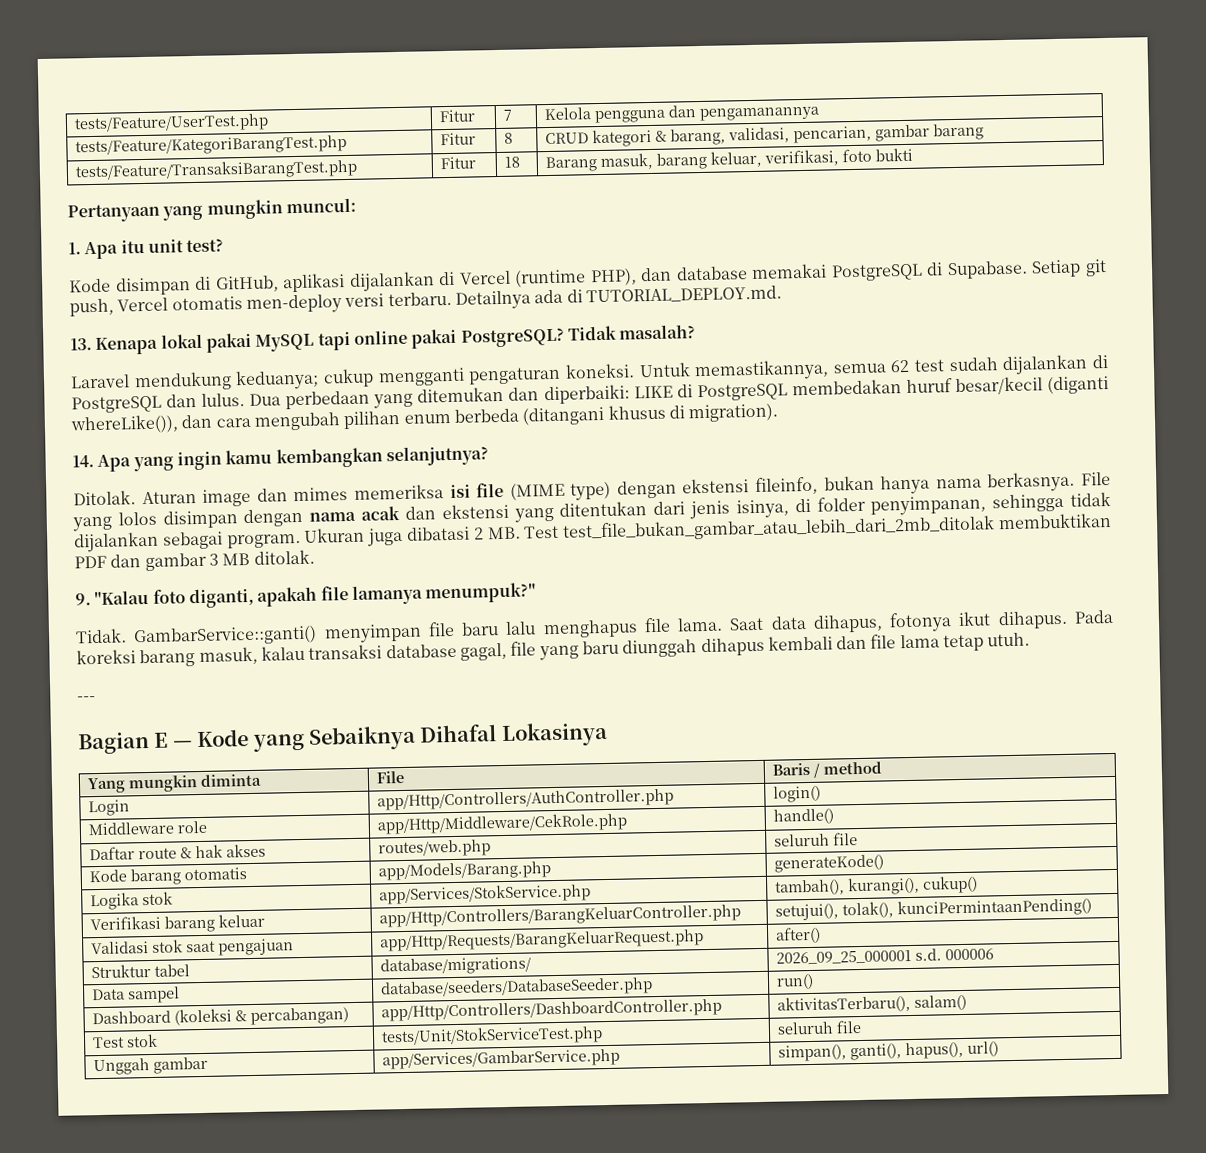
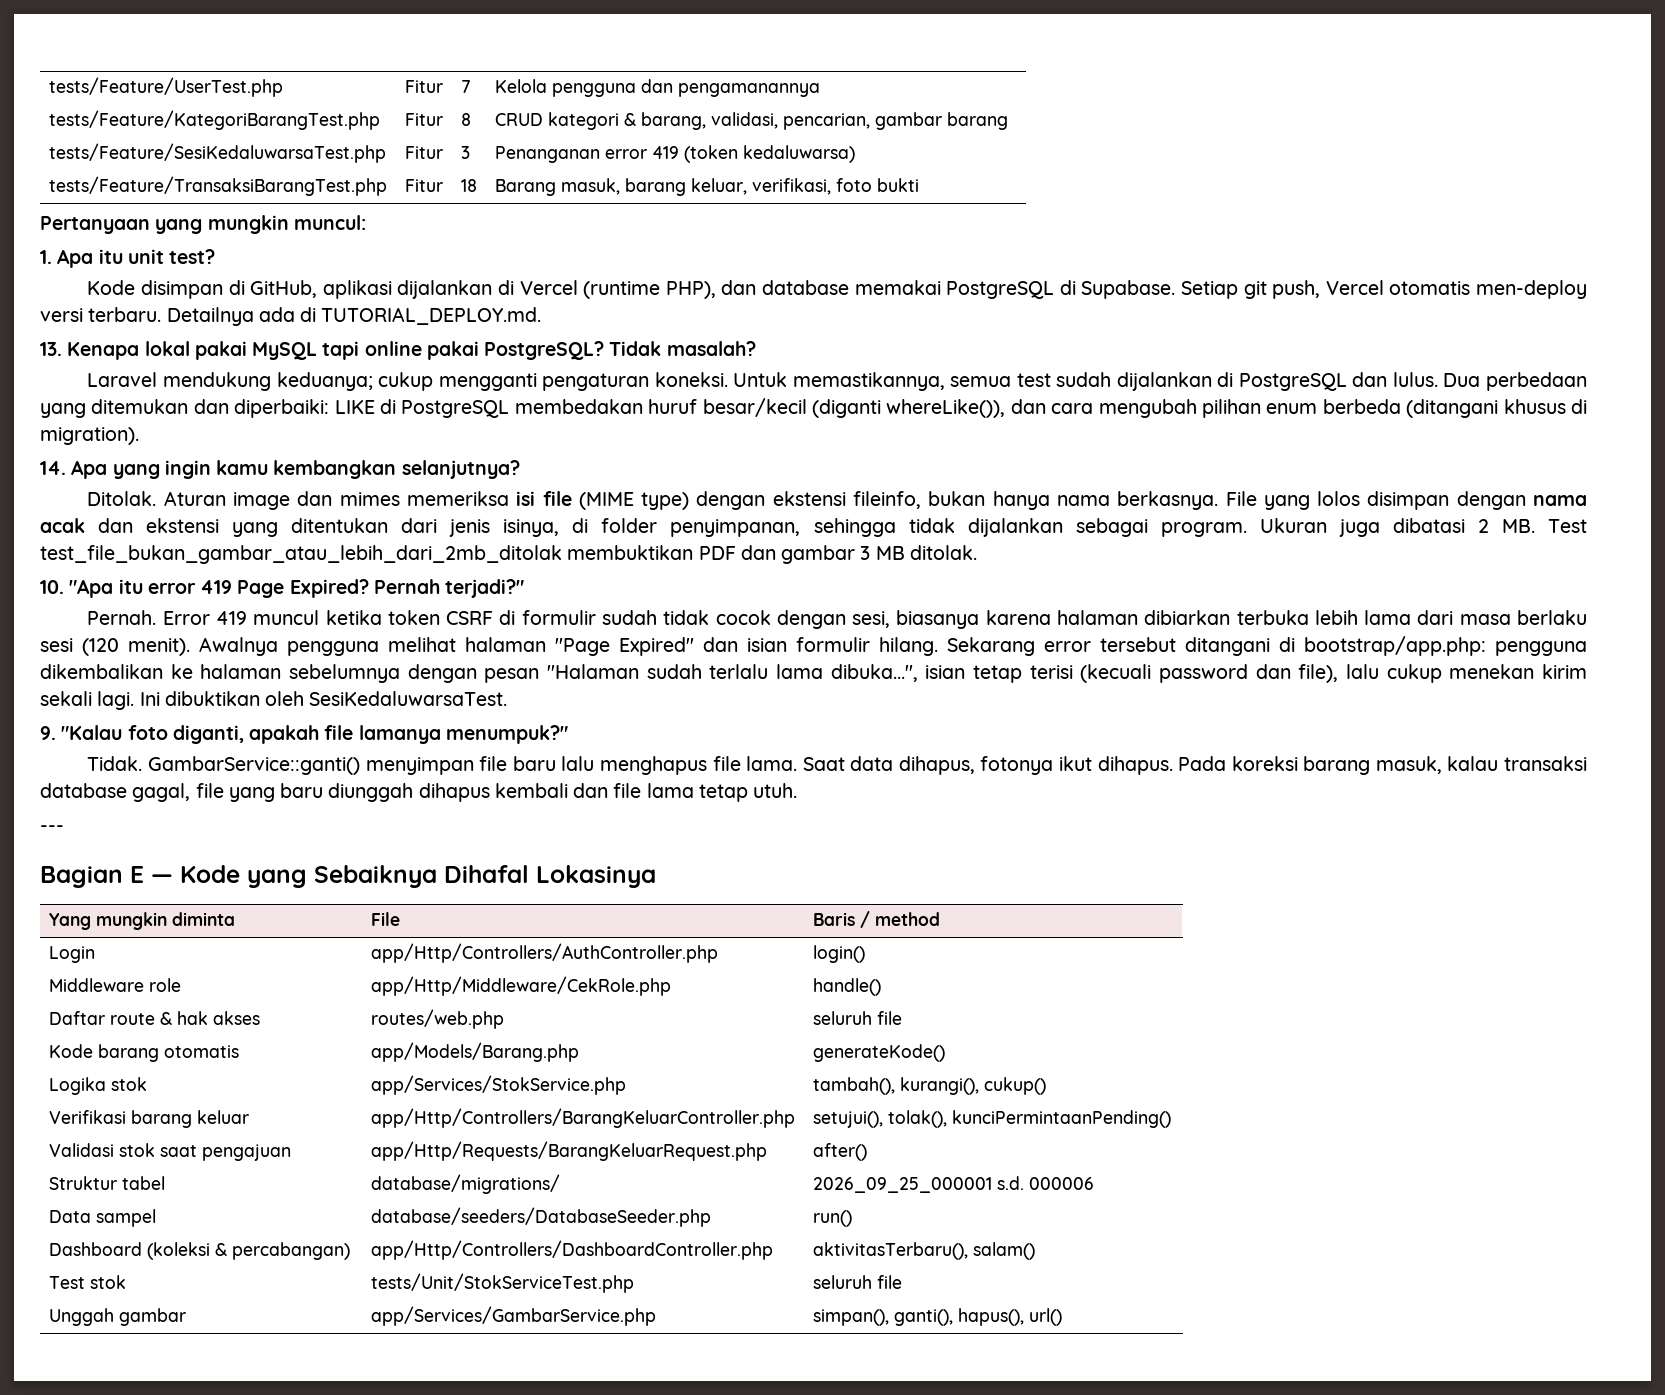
(984, 132) none -> [48,143,386,163] [404,146,443,159] [460,146,470,159] [494,145,855,163] // tests/Feature/SesiKedaluwarsaTest.php | Fitur | 3 | Penanganan error 419 (token kedaluwarsa)
[890,359,911,373] 62 -> (1012, 381) none
(315, 557) none -> [40,579,525,598] [87,610,1588,629] [40,636,1587,656] [40,664,1588,683] [40,691,508,710] // 10. "Apa itu error 419 Page Expired? Pernah terjadi?" // Pernah. Error 419 muncul ketika token CSRF di formulir sudah tidak cocok dengan sesi, biasanya karena halaman dibiarkan terbuka lebih lama dari masa berlaku sesi (120 menit). Awalnya pengguna melihat halaman "Page Expired" dan isian formulir hilang. Sekarang error tersebut ditangani di bootstrap/app.php: pengguna dikembalikan ke halaman sebelumnya dengan pesan "Halaman sudah terlalu lama dibuka...", isian tetap terisi (kecuali password dan file), lalu cukup menekan kirim sekali lagi. Ini dibuktikan oleh SesiKedaluwarsaTest.

